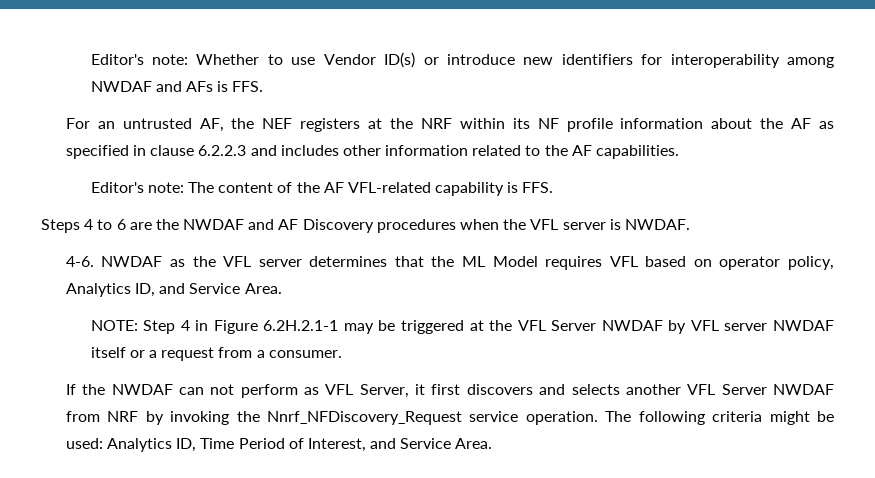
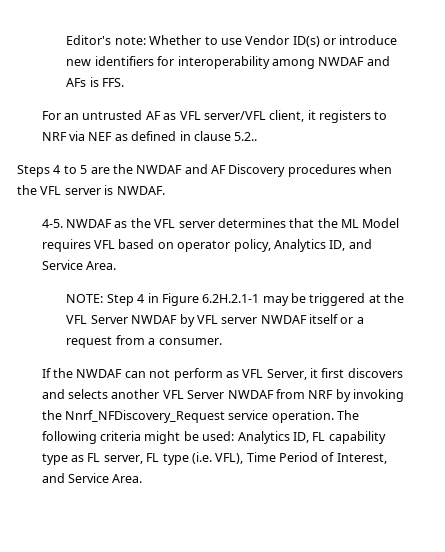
[199,118,835,132] [65,145,680,159] [90,182,554,196] AF, the NEF registers at the NRF within its NF profile information about the AF as specified in clause 6.2.2.3 and includes other information related to the AF capabilities. // Editor's note: The content of the AF VFL-related capability is FFS. -> [145,110,388,123] [41,131,258,141] AF as VFL server/VFL client, it registers to NRF via NEF as defined in clause 5.2..
[116,219,126,230] 6 -> [80,165,88,174] 5
[65,256,94,267] 4-6. -> [41,219,63,228] 4-5.
(197, 445) none -> [312,431,386,444] [41,452,244,465] FL capability type as FL server, FL type (i.e. VFL),

